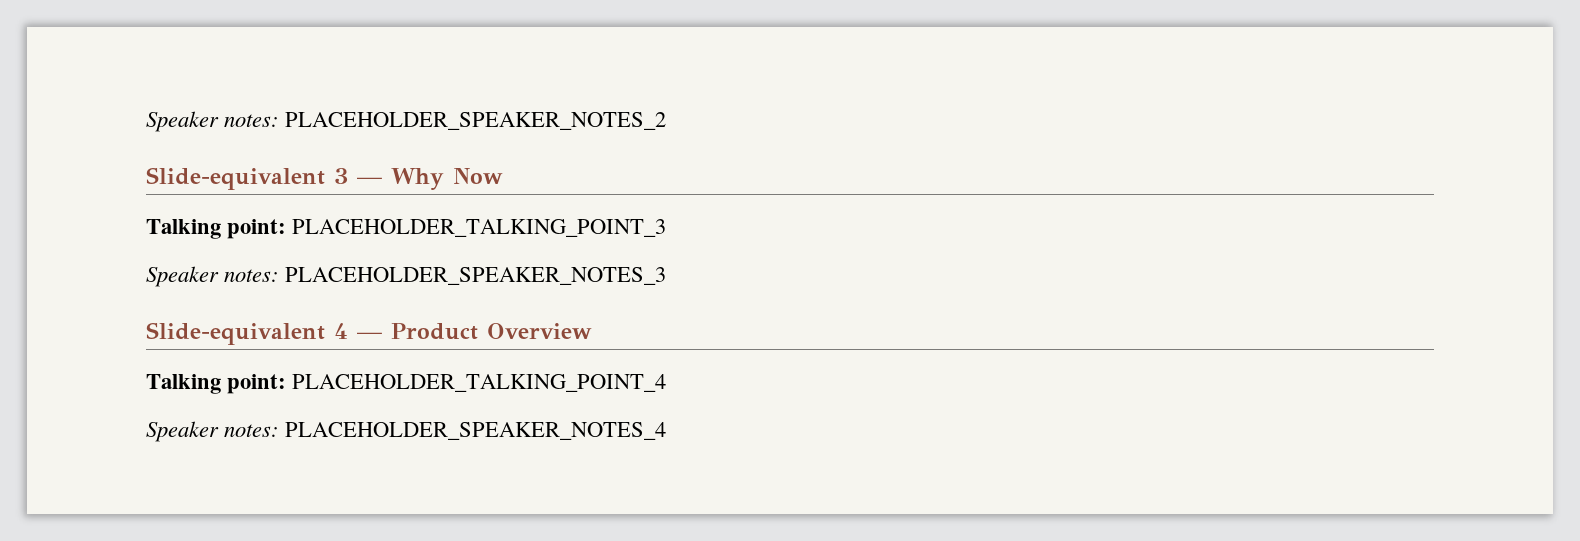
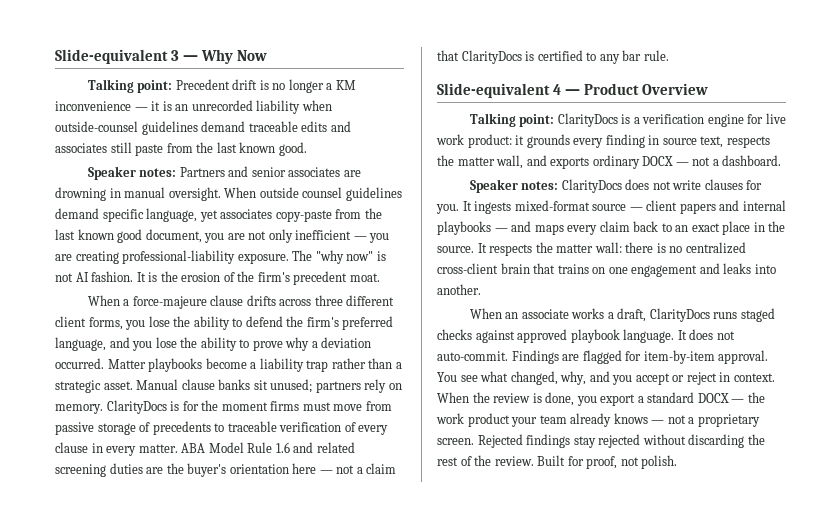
[146,111,667,132] Speaker notes: PLACEHOLDER_SPEAKER_NOTES_2 // -> (55, 56) none
[292,219,667,237] [146,266,667,287] PLACEHOLDER_TALKING_POINT_3 // Speaker notes: PLACEHOLDER_SPEAKER_NOTES_3 -> [175,79,356,93] [55,100,332,114] [55,121,351,135] [55,142,307,156] [87,166,361,180] [55,187,402,201] [55,208,382,222] [55,229,390,243] [55,250,386,264] [55,271,380,285] [87,295,395,309] [55,316,394,330] [55,337,372,351] [55,358,402,372] [55,379,402,393] [55,400,392,414] [55,421,389,435] [55,442,355,456] [55,463,397,477] [437,50,669,64] Precedent drift is no longer a KM inconvenience — it is an unrecorded liability when outside-counsel guidelines demand traceable edits and associates still paste from the last known good. // Speaker notes: Partners and senior associates are drowning in manual oversight. When outside counsel guidelines demand specific language, yet associates copy-paste from the last known good document, you are not only inefficient — you are creating professional-liability exposure. The "why now" is not AI fashion. It is the erosion of the firm's precedent moat. // When a force-majeure clause drifts across three different client forms, you lose the ability to defend the firm's preferred language, and you lose the ability to prove why a deviation occurred. Matter playbooks become a liability trap rather than a strategic asset. Manual clause banks sit unused; partners rely on memory. ClarityDocs is for the moment firms must move from passive storage of precedents to traceable verification of every clause in every matter. ABA Model Rule 1.6 and related screening duties are the buyer's orientation here — not a claim that ClarityDocs is certified to any bar rule.
[292,374,667,392] [146,421,667,442] PLACEHOLDER_TALKING_POINT_4 // Speaker notes: PLACEHOLDER_SPEAKER_NOTES_4 -> [557,113,786,127] [436,134,770,148] [437,155,782,169] [469,179,763,193] [436,200,786,214] [437,221,786,235] [437,242,746,256] [437,263,776,277] [437,284,481,295] [469,308,775,322] [437,329,735,343] [437,350,769,364] [437,371,775,385] [437,392,765,406] [436,413,760,427] [437,434,765,448] [437,455,678,469] ClarityDocs is a verification engine for live work product: it grounds every finding in source text, respects the matter wall, and exports ordinary DOCX — not a dashboard. // Speaker notes: ClarityDocs does not write clauses for you. It ingests mixed-format source — client papers and internal playbooks — and maps every claim back to an exact place in the source. It respects the matter wall: there is no centralized cross-client brain that trains on one engagement and leaks into another. // When an associate works a draft, ClarityDocs runs staged checks against approved playbook language. It does not auto-commit. Findings are flagged for item-by-item approval. You see what changed, why, and you accept or reject in context. When the review is done, you export a standard DOCX — the work product your team already knows — not a proprietary screen. Rejected findings stay rejected without discarding the rest of the review. Built for proof, not polish.

